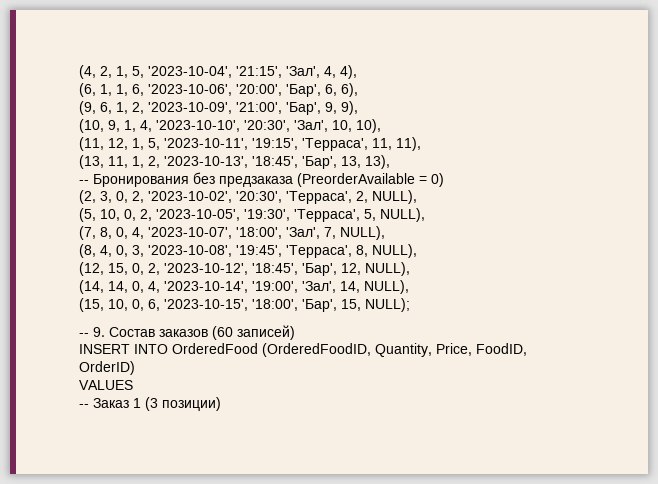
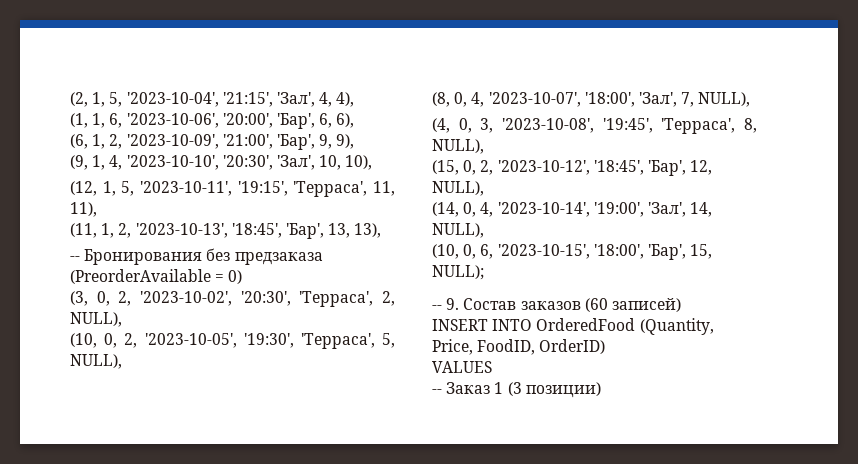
[79,65,112,79] (4, 2, -> [70,92,88,107] (2,
[79,83,112,97] (6, 1, -> [70,113,88,128] (1,
[79,101,112,115] (9, 6, -> [70,134,88,149] (6,
[79,119,120,133] (10, 9, -> [70,155,88,170] (9,
[79,137,128,151] (11, 12, -> [70,181,97,196] (12,
[79,155,128,169] (13, 11, -> [70,223,97,238] (11,
[79,190,112,204] (2, 3, -> [70,291,88,306] (3,
[79,208,120,222] (5, 10, -> [70,333,97,348] (10,
[79,226,112,240] (7, 8, -> [432,92,450,107] (8,
[79,244,112,258] (8, 4, -> [432,118,450,133] (4,
[79,262,128,276] (12, 15, -> [432,160,459,175] (15,
[108,281,128,293] 14, -> (459, 209) none
[79,298,128,312] (15, 10, -> [432,244,459,259] (10,
[262,343,432,357] (OrderedFoodID, Quantity, -> [639,318,714,335] (Quantity,

